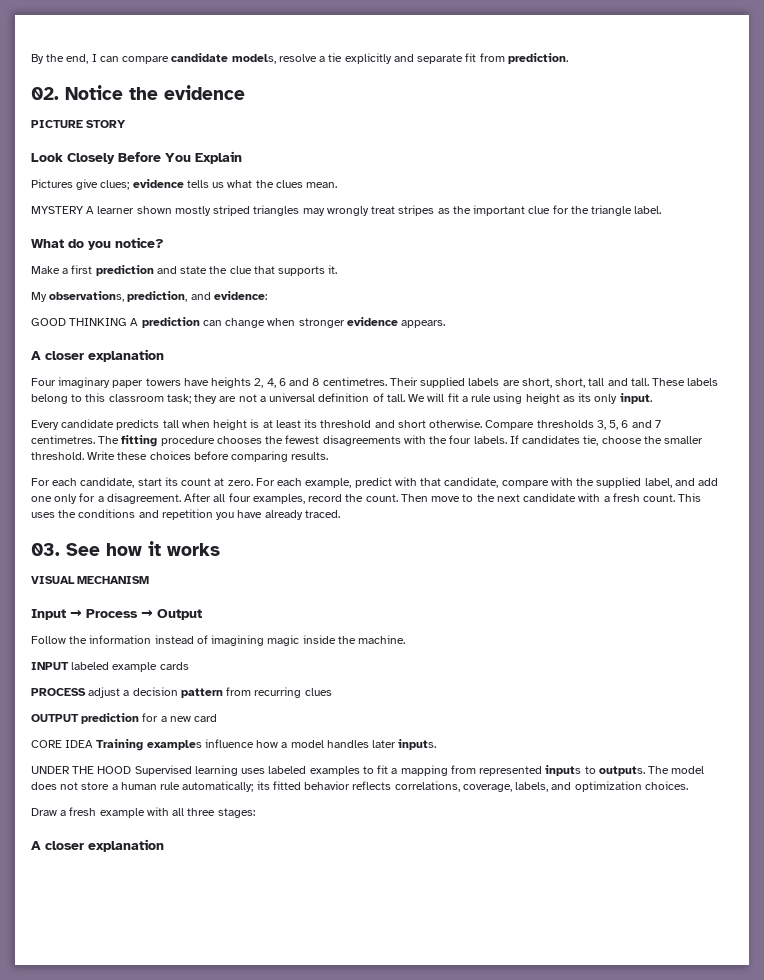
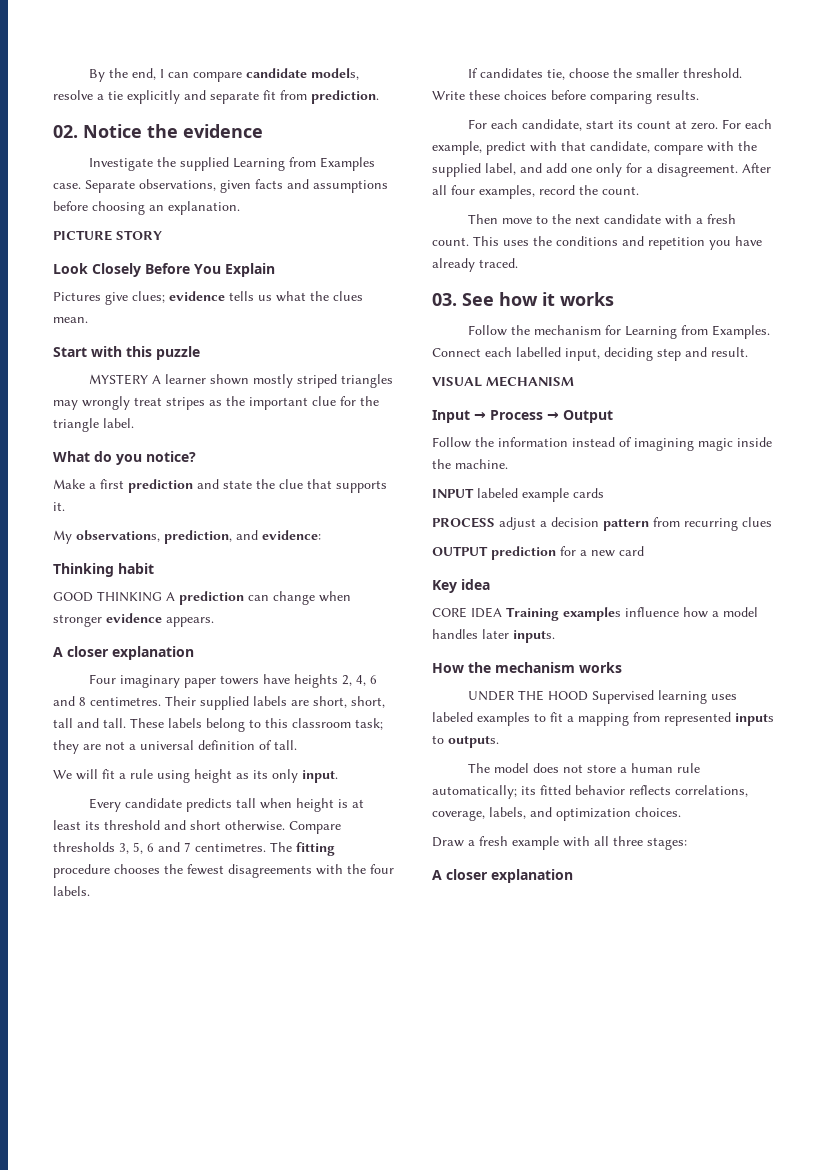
(245, 92) none -> [89,157,376,171] [53,179,388,193] [53,201,240,215] // Investigate the supplied Learning from Examples case. Separate observations, given facts and assumptions before choosing an explanation.
(338, 185) none -> [53,346,200,360] // Start with this puzzle
(267, 295) none -> [53,563,154,577] // Thinking habit
(405, 398) none -> (297, 745) //
(507, 440) none -> (90, 891) //
(398, 498) none -> (639, 190) //
(220, 549) none -> [468,325,771,339] [432,347,748,361] // Follow the mechanism for Learning from Examples. Connect each labelled input, deciding step and result.
(218, 718) none -> [432,579,490,593] // Key idea
(437, 744) none -> [432,662,622,673] // How the mechanism works
(645, 771) none -> (499, 741) //

